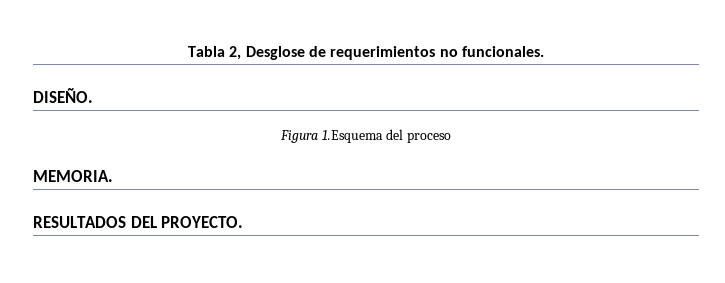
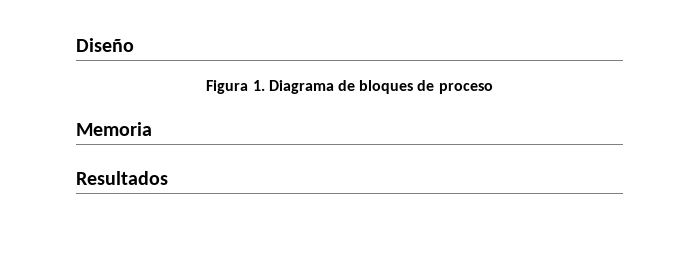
[188,46,544,60] [33,88,93,103] [279,129,452,143] [33,170,113,182] [33,216,244,228] Tabla 2, Desglose de requerimientos no funcionales. // DISEÑO. // Figura 1.Esquema del proceso // MEMORIA. // RESULTADOS DEL PROYECTO. -> [76,38,134,52] [206,80,493,94] [76,122,152,136] [76,171,168,185] Diseño // Figura 1. Diagrama de bloques de proceso // Memoria // Resultados

